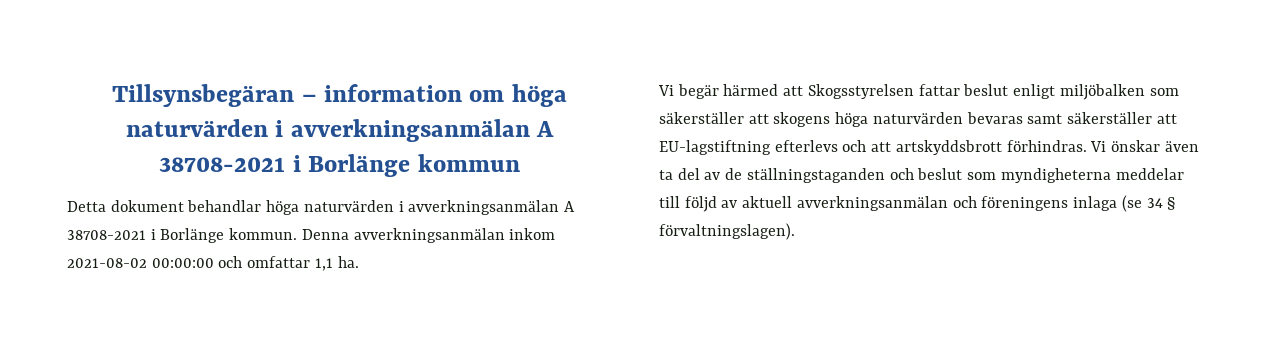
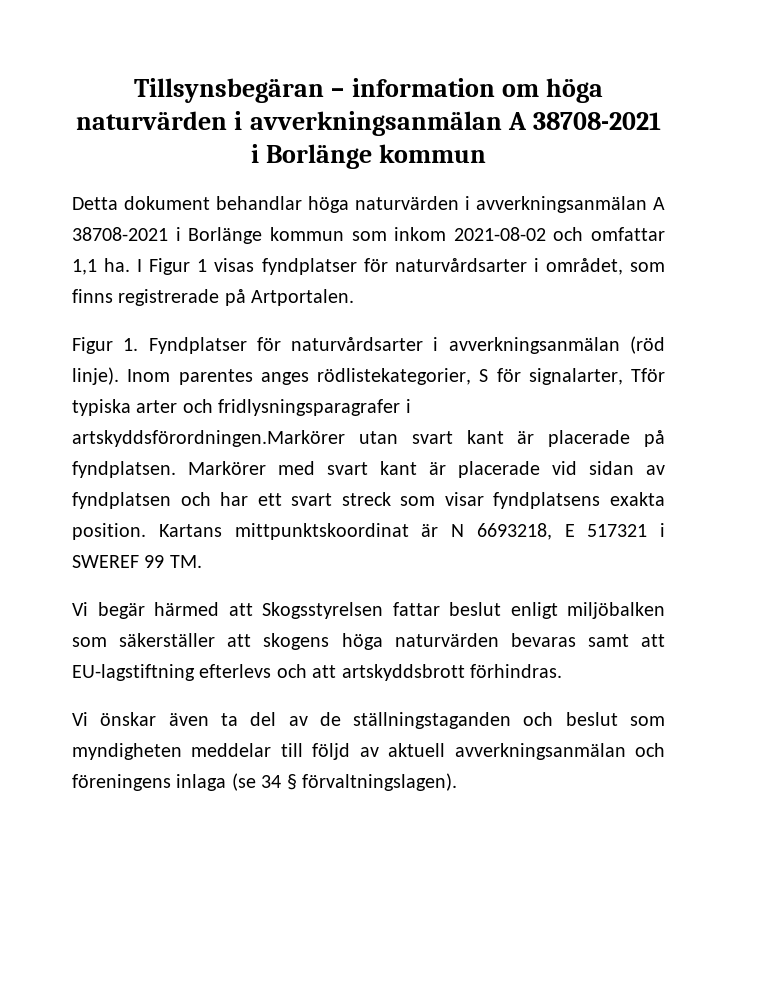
[229,228,505,243] kommun. Denna avverkningsanmälan -> [269,227,387,241] kommun som
[151,258,214,268] 00:00:00 -> (546, 234) none
(359, 262) none -> [137,258,666,275] [72,289,355,306] [72,336,665,354] [72,367,665,385] [72,399,411,416] [72,430,665,447] [72,461,665,478] [72,492,665,509] [72,523,665,540] [72,555,202,568] I Figur 1 visas fyndplatser för naturvårdsarter i området, som finns registrerade på Artportalen. // Figur 1. Fyndplatser för naturvårdsarter i avverkningsanmälan (röd linje). Inom parentes anges rödlistekategorier, S för signalarter, Tför typiska arter och fridlysningsparagrafer i artskyddsförordningen.Markörer utan svart kant är placerade på fyndplatsen. Markörer med svart kant är placerade vid sidan av fyndplatsen och har ett svart streck som visar fyndplatsens exakta position. Kartans mittpunktskoordinat är N 6693218, E 517321 i SWEREF 99 TM.
[1067,112,1153,124] säkerställer -> (629, 640) none
(1087, 146) none -> (562, 671) //
[1000,168,1111,183] myndigheterna -> [72,743,182,760] myndigheten

